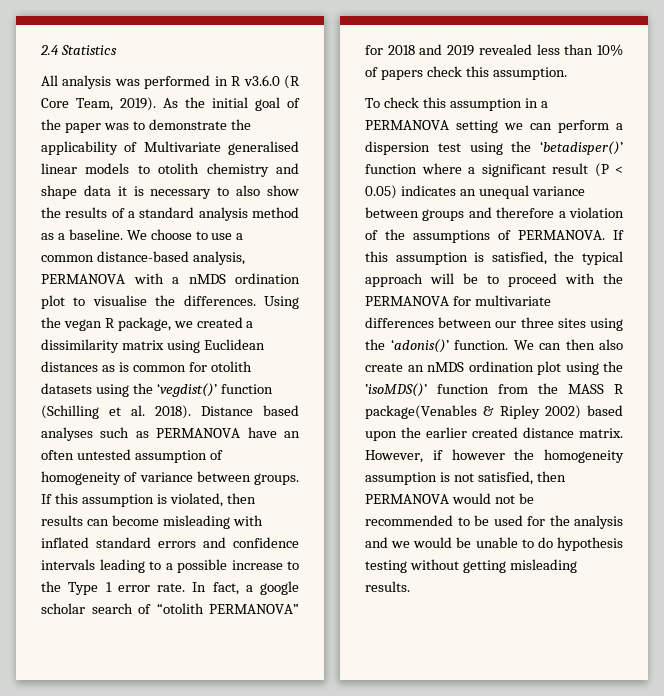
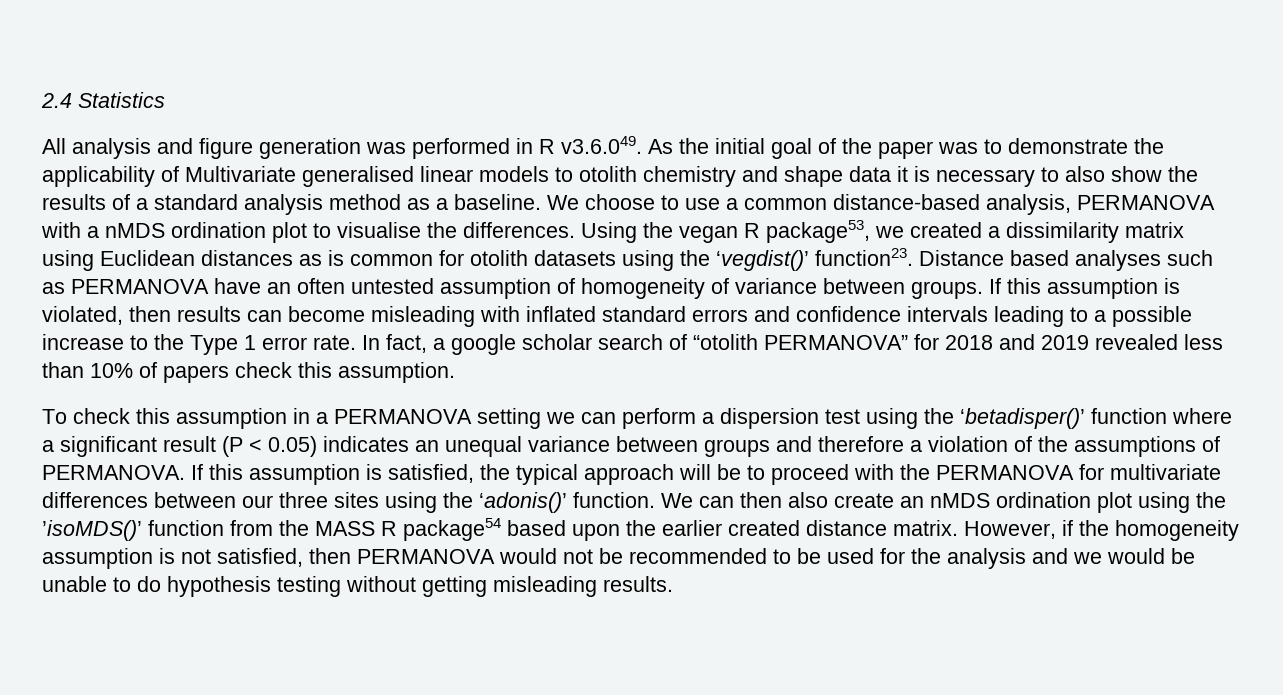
(112, 82) none -> [157,138,361,159] and figure generation
[243,75,300,89] [41,97,156,111] v3.6.0 (R Core Team, 2019). -> [561,136,642,154] v3.6.049.
[117,317,171,331] package, -> [766,220,870,243] package53,
[220,384,273,394] [41,405,191,419] function (Schilling et al. 2018). -> [815,248,913,266] function23.
[365,405,581,419] package(Venables & Ripley 2002) -> [403,518,501,541] package54
[451,449,505,460] however -> (1073, 528) none

